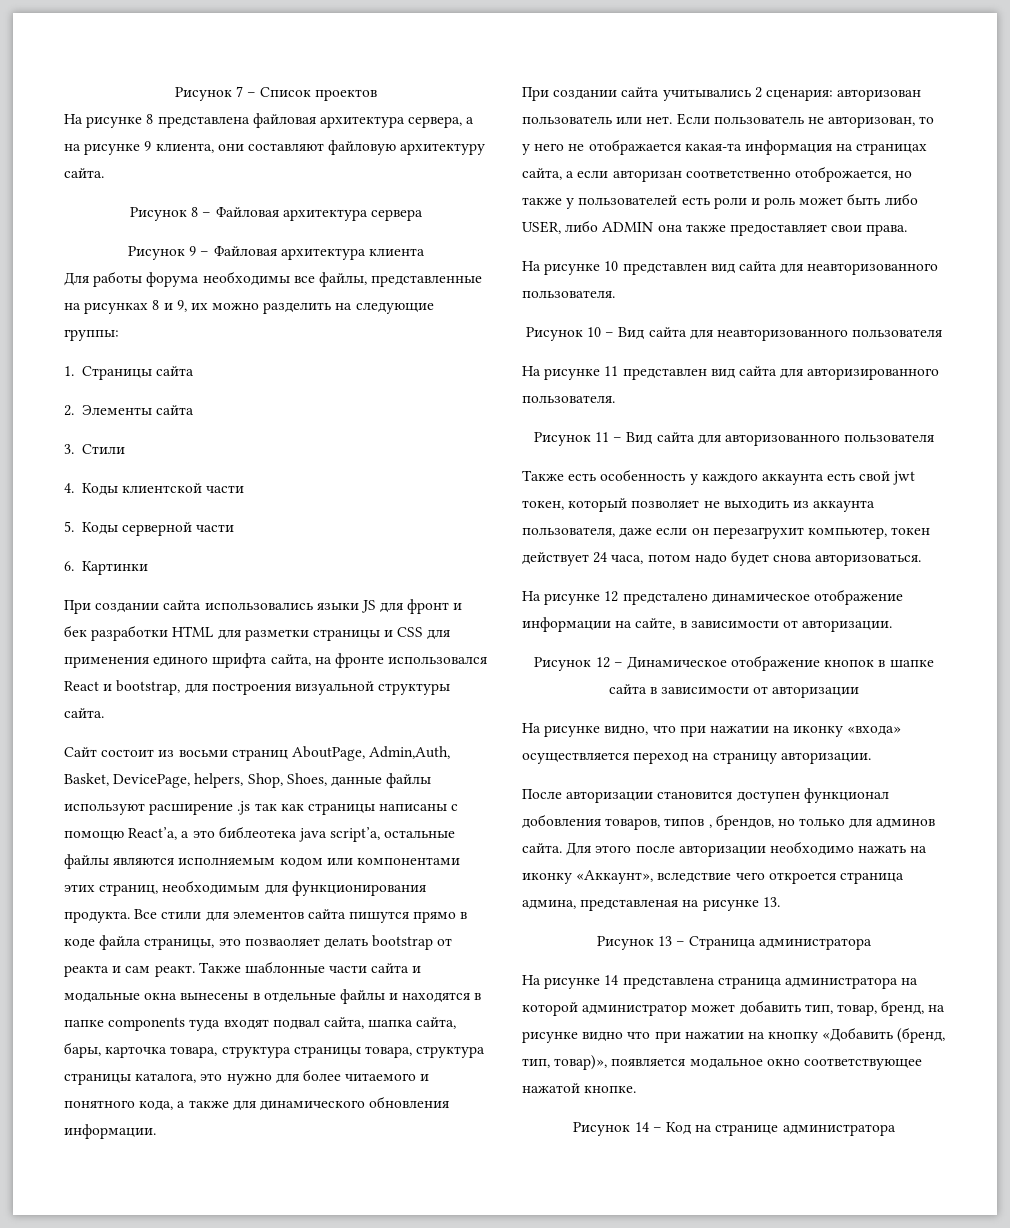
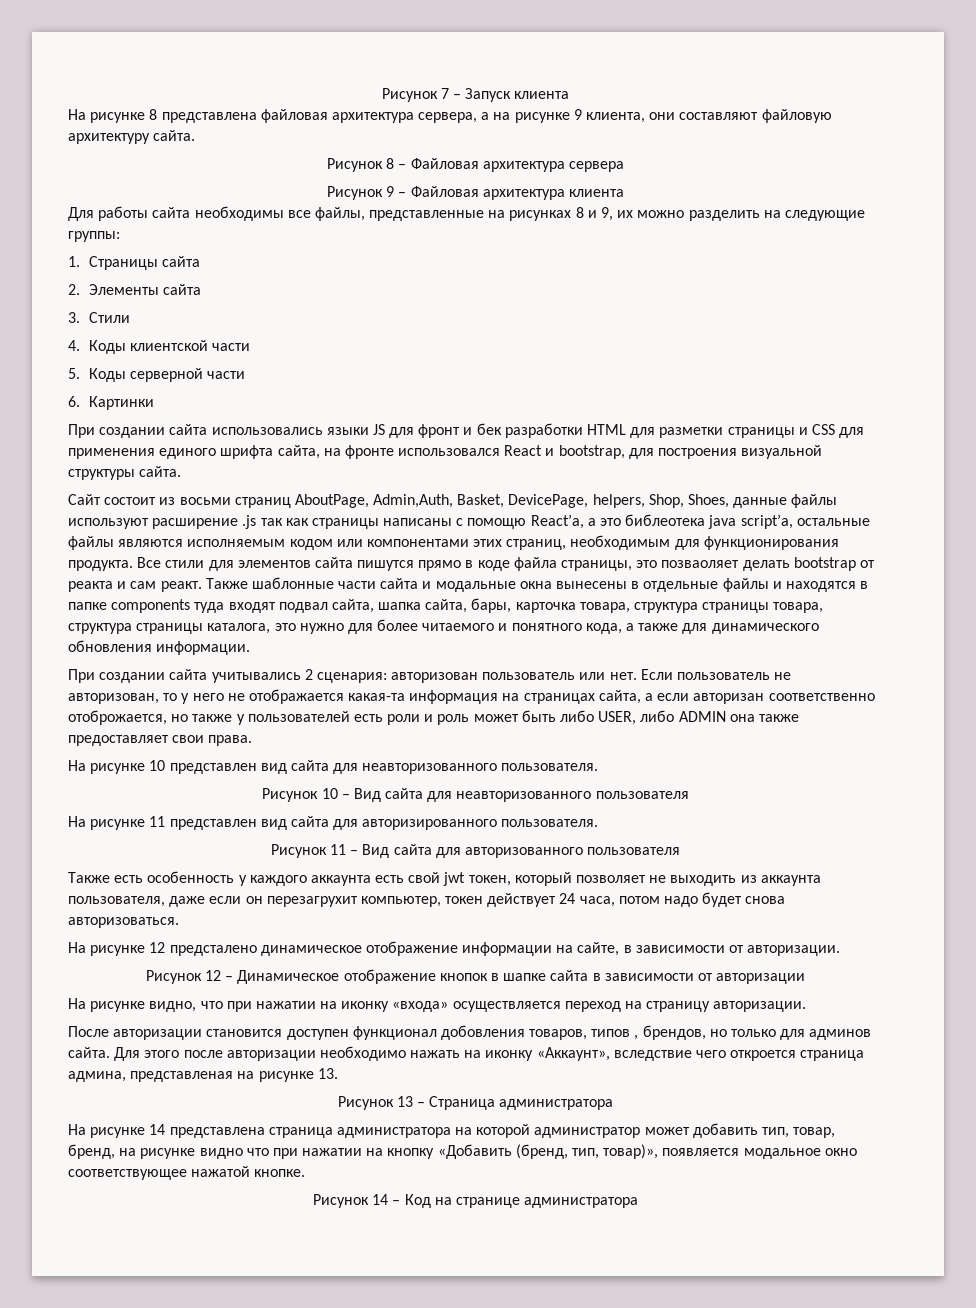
[260,87,378,101] Список проектов -> [465,88,570,102] Запуск клиента
[146,272,200,287] форума -> [152,207,191,218] сайта

